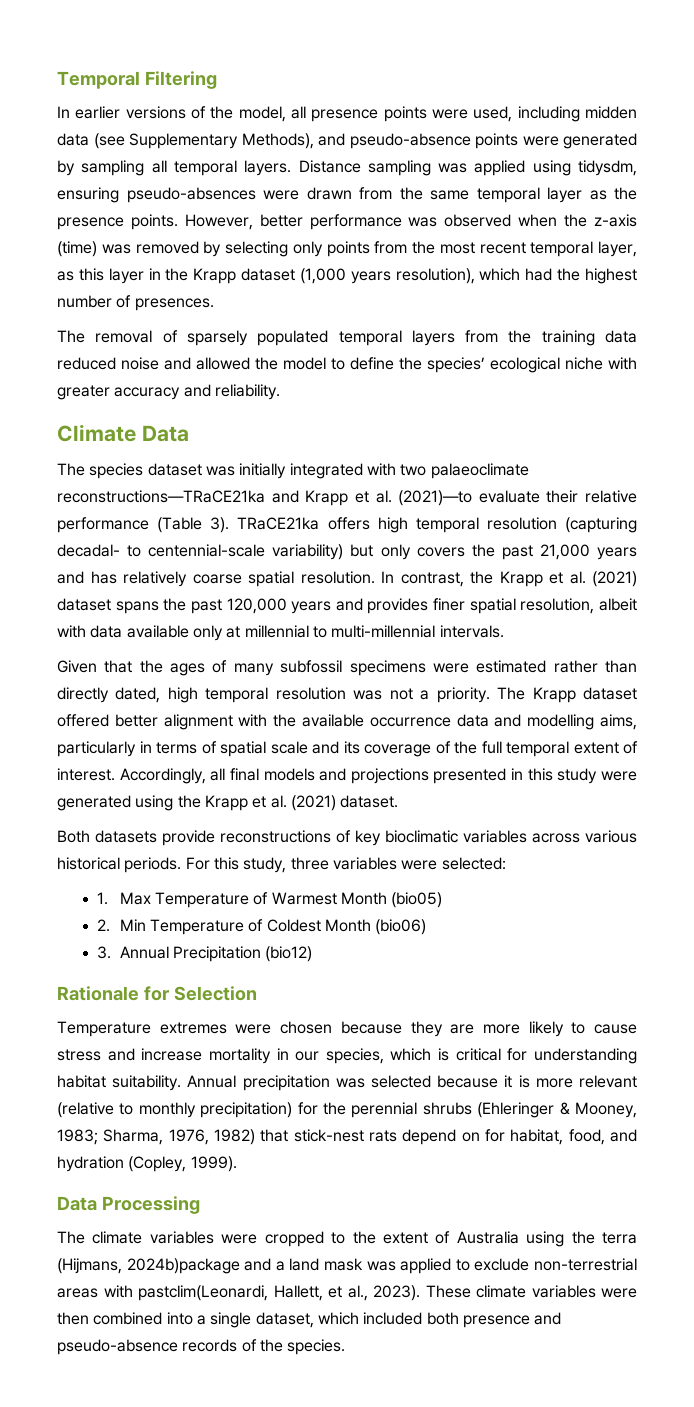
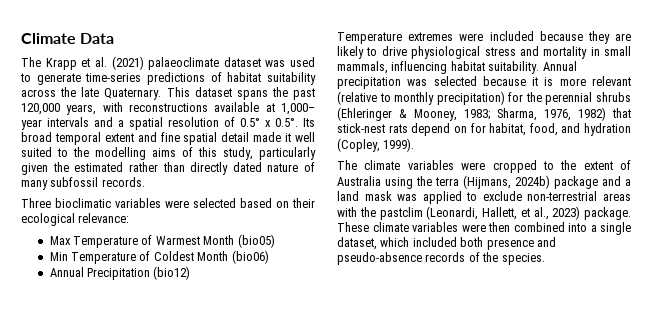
[57,71,217,89] [57,106,637,122] [57,133,637,149] [57,160,637,176] [57,187,637,203] [57,214,638,230] [57,241,637,257] [57,268,637,284] [57,295,214,311] [57,330,637,346] [57,357,637,373] [57,384,280,400] [57,424,189,442] [57,463,529,479] [57,490,637,506] [57,517,637,533] [57,544,638,560] [57,571,637,587] Temporal Filtering // In earlier versions of the model, all presence points were used, including midden data (see Supplementary Methods), and pseudo-absence points were generated by sampling all temporal layers. Distance sampling was applied using tidysdm, ensuring pseudo-absences were drawn from the same temporal layer as the presence points. However, better performance was observed when the z-axis (time) was removed by selecting only points from the most recent temporal layer, as this layer in the Krapp dataset (1,000 years resolution), which had the highest number of presences. // The removal of sparsely populated temporal layers from the training data reduced noise and allowed the model to define the species’ ecological niche with greater accuracy and reliability. // Climate Data // The species dataset was initially integrated with two palaeoclimate reconstructions—TRaCE21ka and Krapp et al. (2021)—to evaluate their relative performance (Table 3). TRaCE21ka offers high temporal resolution (capturing decadal- to centennial-scale variability) but only covers the past 21,000 years and has relatively coarse spatial resolution. In contrast, the Krapp et al. (2021) -> [21,33,115,44] [21,56,315,70] [20,72,316,85] [21,87,190,100] Climate Data // The Krapp et al. (2021) palaeoclimate dataset was used to generate time-series predictions of habitat suitability across the late Quaternary. This
[291,598,637,614] [57,625,504,641] [57,660,638,676] [57,687,637,703] [57,714,637,730] [57,741,638,757] [57,768,637,784] [57,795,399,811] [57,830,637,846] [57,857,506,873] [97,892,109,905] years and provides finer spatial resolution, albeit with data available only at millennial to multi-millennial intervals. // Given that the ages of many subfossil specimens were estimated rather than directly dated, high temporal resolution was not a priority. The Krapp dataset offered better alignment with the available occurrence data and modelling aims, particularly in terms of spatial scale and its coverage of the full temporal extent of interest. Accordingly, all final models and projections presented in this study were generated using the Krapp et al. (2021) dataset. // Both datasets provide reconstructions of key bioclimatic variables across various historical periods. For this study, three variables were selected: // 1. -> [66,102,315,115] [21,117,315,130] [21,132,315,145] [21,147,316,160] [21,162,315,175] [21,177,145,190] [21,198,315,208] [21,213,130,226] years, with reconstructions available at 1,000– year intervals and a spatial resolution of 0.5° x 0.5°. Its broad temporal extent and fine spatial detail made it well suited to the modelling aims of this study, particularly given the estimated rather than directly dated nature of many subfossil records. // Three bioclimatic variables were selected based on their ecological relevance: //
[97,919,111,932] 2. -> (275, 241) none
[97,946,112,959] 3. -> (269, 257) none
[57,986,257,1001] // Rationale for Selection -> (191, 273) none
[280,1021,333,1034] chosen -> [489,31,534,41] included
[482,1024,520,1034] more -> (631, 37) none
[594,1024,637,1034] cause -> [381,46,481,59] drive physiological
[141,1048,203,1061] increase -> (539, 51) none
[295,1048,637,1064] our species, which is critical for understanding -> [604,46,631,56] [337,61,448,74] small mammals, influencing
[57,1196,200,1214] // Data Processing -> (415, 145) none
[126,1258,240,1274] 2024b)package -> [515,175,598,189] 2024b) package
[138,1285,268,1301] pastclim(Leonardi, -> [359,206,479,220] the pastclim (Leonardi,
[373,1285,420,1301] 2023). -> [552,206,631,220] 2023) package.

